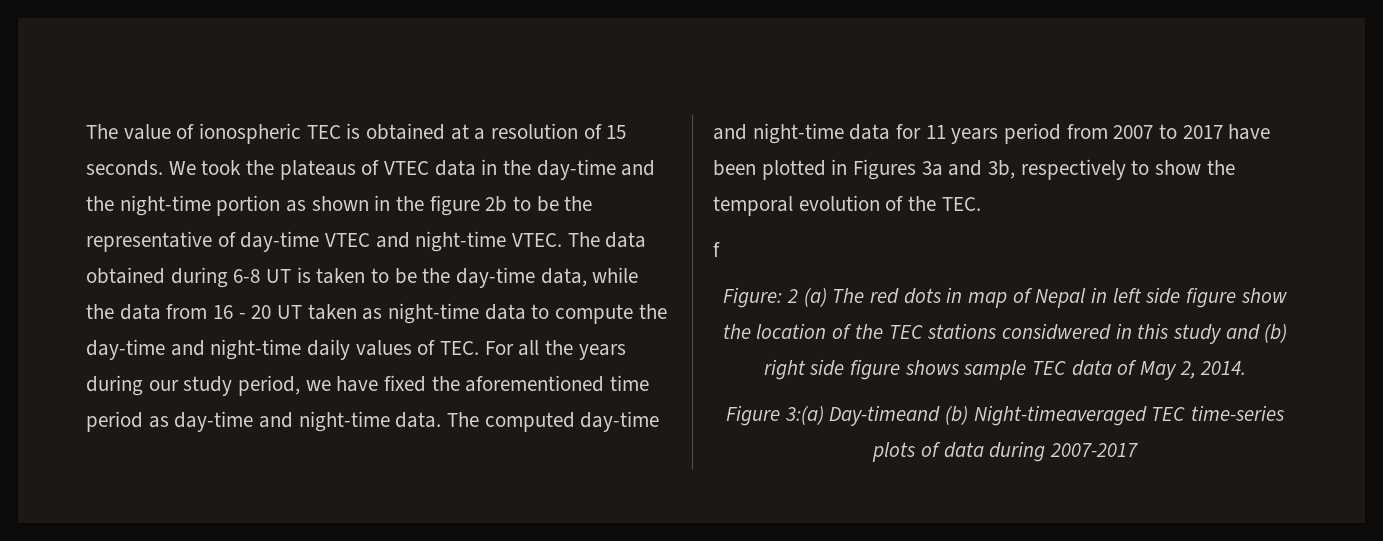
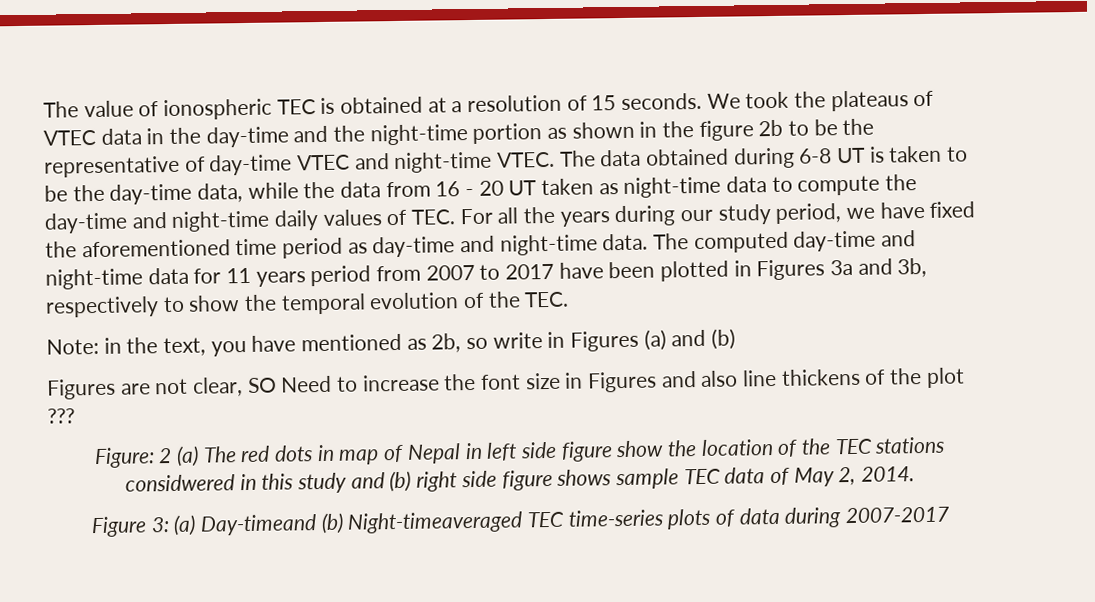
[713,242,720,257] f -> [46,328,737,357] [46,367,965,400] [47,408,75,424] Note: in the text, you have mentioned as 2b, so write in Figures (a) and (b) // Figures are not clear, SO Need to increase the font size in Figures and also line thickens of the plot ???
[784,405,824,425] 3:(a) -> [150,514,197,536] 3: (a)

